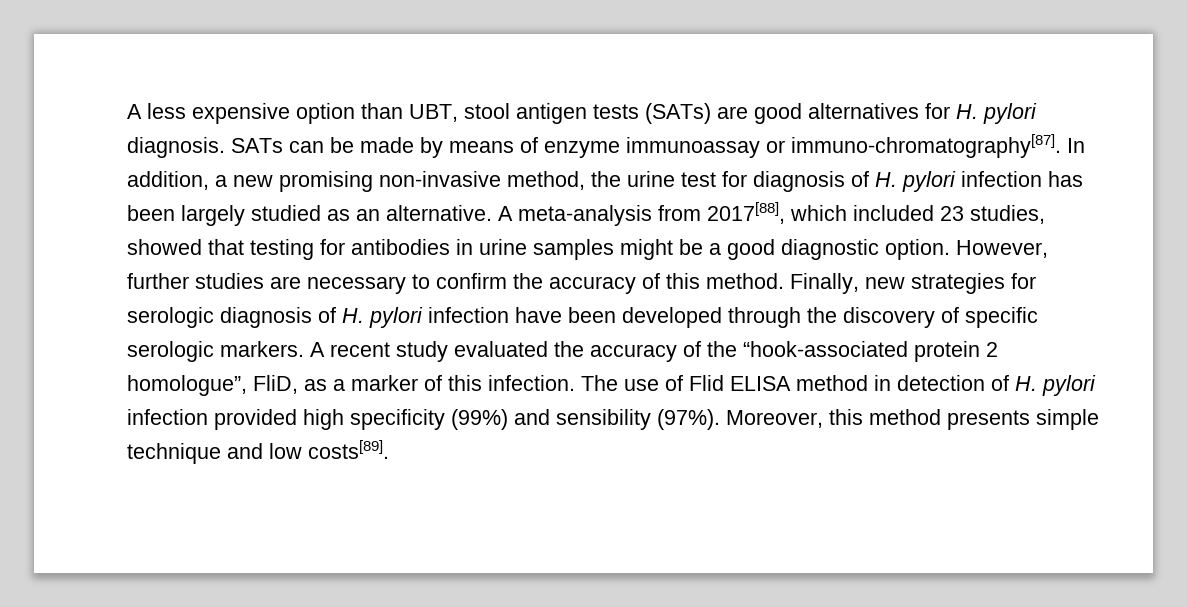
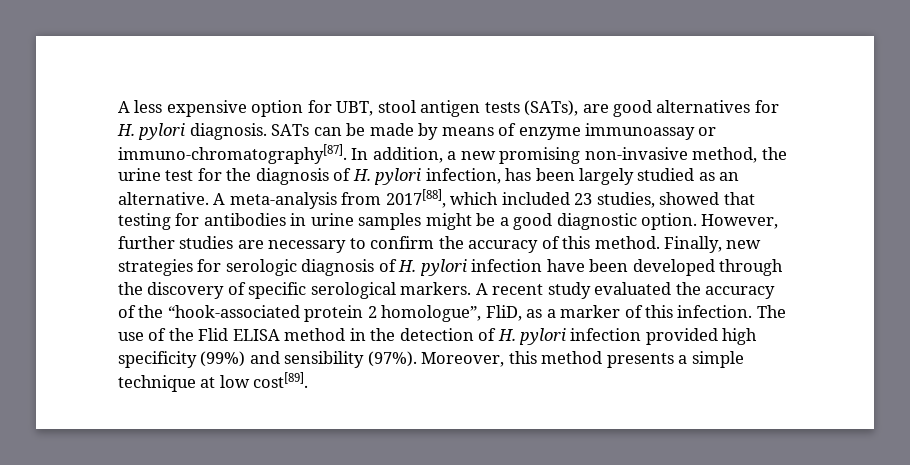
[361,103,403,119] than -> [307,100,332,113] for
[645,103,711,124] (SATs) -> [524,100,579,116] (SATs),
[753,171,1042,192] diagnosis of H. pylori infection -> [226,168,501,185] the diagnosis of H. pylori infection,
[127,341,214,362] serologic -> [310,282,396,299] serological
(683, 383) none -> [168,328,194,341] the
(891, 383) none -> [370,328,396,341] the
(1030, 420) none -> [678,355,688,364] a
[227,440,389,459] and low costs[89]. -> [200,372,309,388] at low cost[89].

